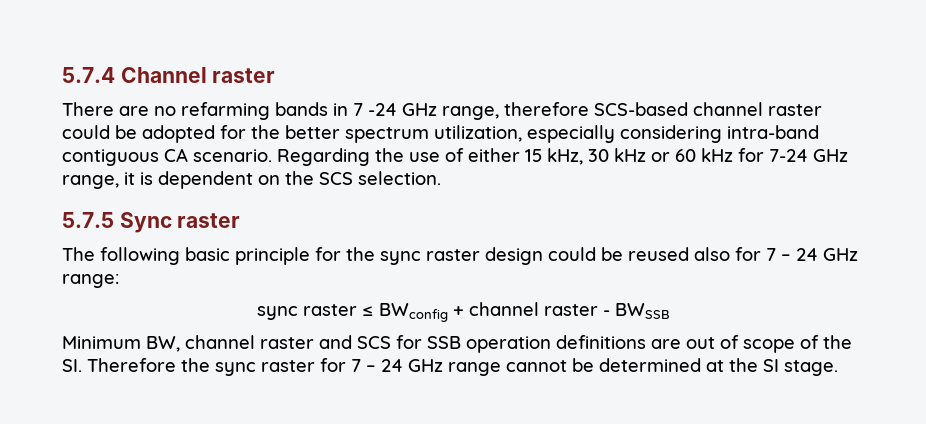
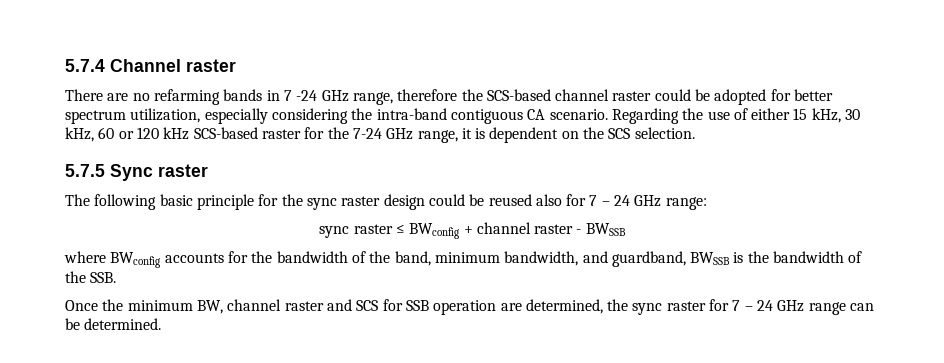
(589, 109) none -> [461,89,483,101] the
[251,125,280,139] the -> (791, 95) none
(722, 134) none -> [351,108,373,120] the
[614,148,764,162] kHz or 60 kHz for -> [65,127,349,142] kHz, 60 or 120 kHz SCS-based raster for the
[62,336,141,349] Minimum -> [64,251,863,268] [65,271,117,283] [65,299,193,311] where BWconfig accounts for the bandwidth of the band, minimum bandwidth, and guardband, BWSSB is the bandwidth of the SSB. // Once the minimum
[556,335,852,353] [62,358,176,372] definitions are out of scope of the SI. Therefore -> [500,299,603,314] are determined,
[506,358,838,376] cannot be determined at the SI stage. -> [850,303,875,311] [65,318,162,330] can be determined.

